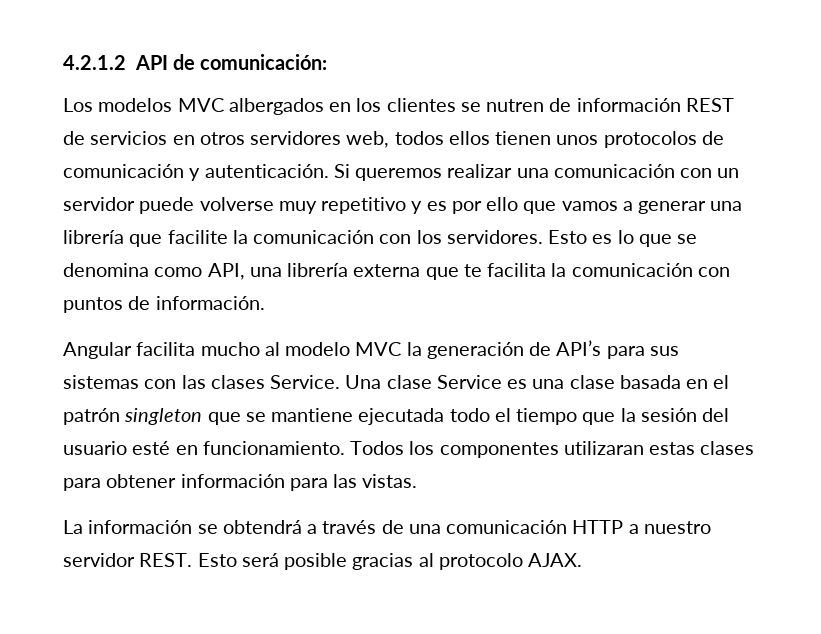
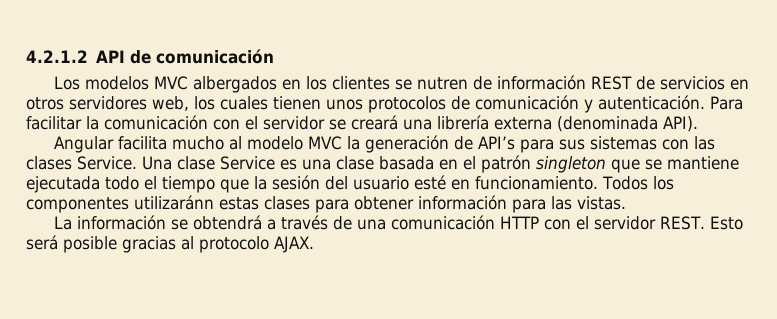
[200,54,328,70] comunicación: -> [156,49,275,64] comunicación
[394,131,490,145] todos ellos -> [194,96,268,110] los cuales
[333,164,740,181] [63,197,743,214] [63,230,698,247] [63,263,730,280] [63,296,265,313] Si queremos realizar una comunicación con un servidor puede volverse muy repetitivo y es por ello que vamos a generar una librería que facilite la comunicación con los servidores. Esto es lo que se denomina como API, una librería externa que te facilita la comunicación con puntos de información. -> [710,96,743,110] [26,115,698,132] Para facilitar la comunicación con el servidor se creará una librería externa (denominada API).
[563,441,644,455] utilizaran -> [134,195,214,210] utilizaránn
[628,521,711,534] a nuestro -> [543,216,589,230] con el

